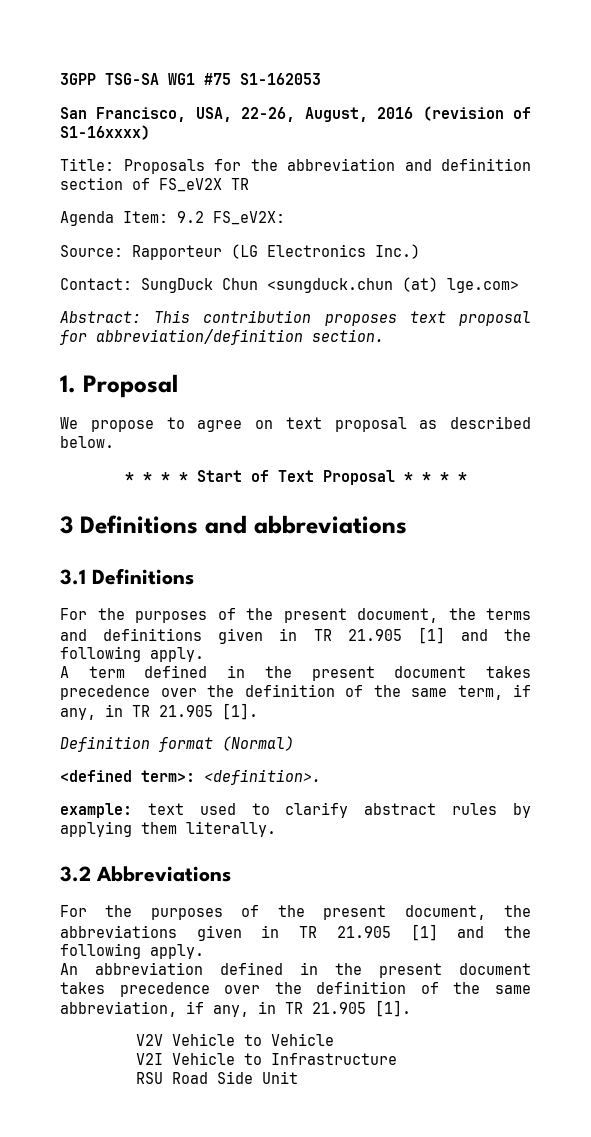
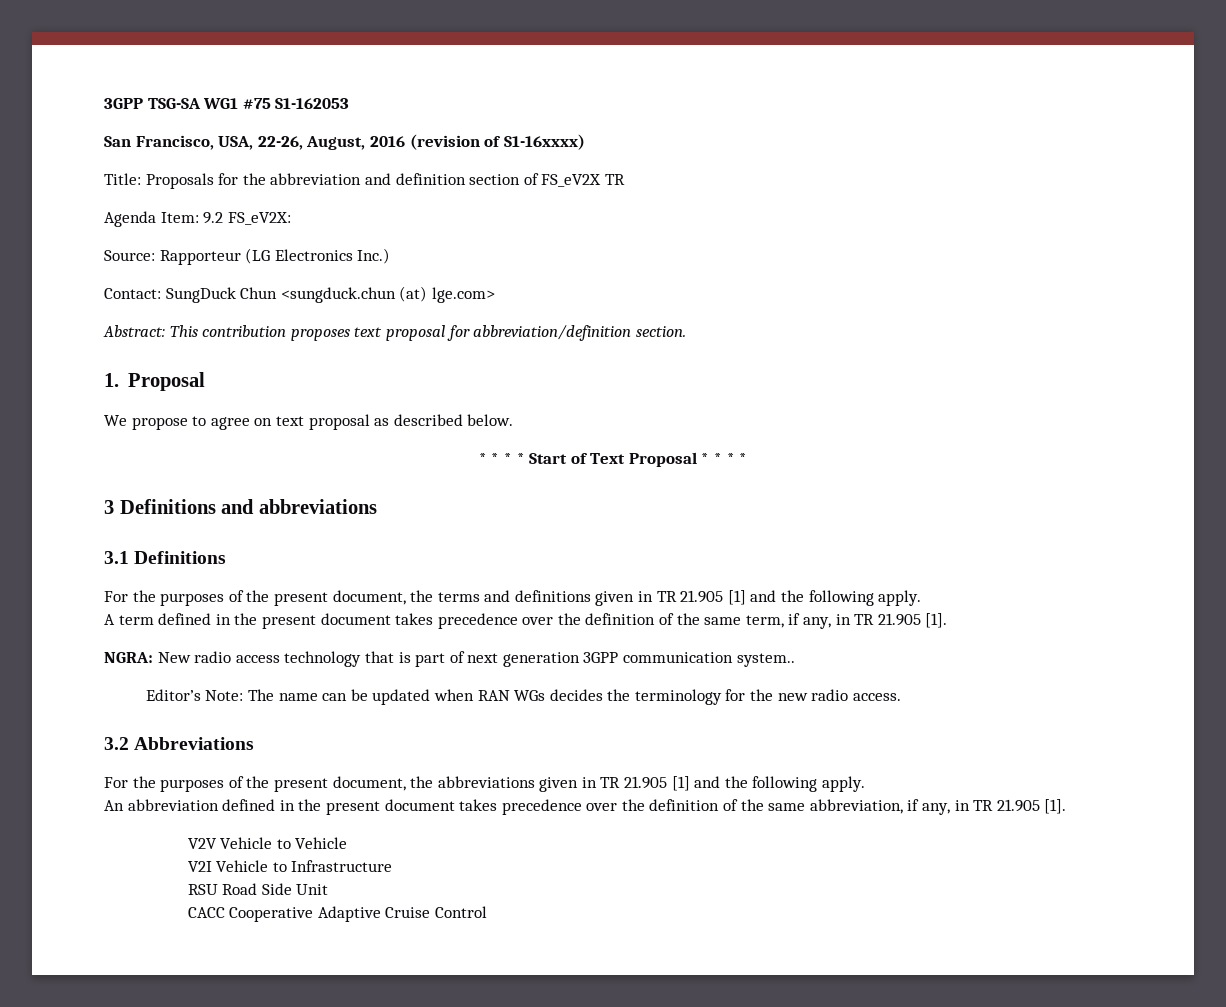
[60,736,294,752] [60,769,321,785] [60,802,531,818] [60,821,276,837] Definition format (Normal) // <defined term>: <definition>. // example: text used to clarify abstract rules by applying them literally. -> [104,651,795,667] [145,689,901,705] NGRA: New radio access technology that is part of next generation 3GPP communication system.. // Editor’s Note: The name can be updated when RAN WGs decides the terminology for the new radio access.
(298, 1077) none -> [187,906,487,922] // CACC Cooperative Adaptive Cruise Control

